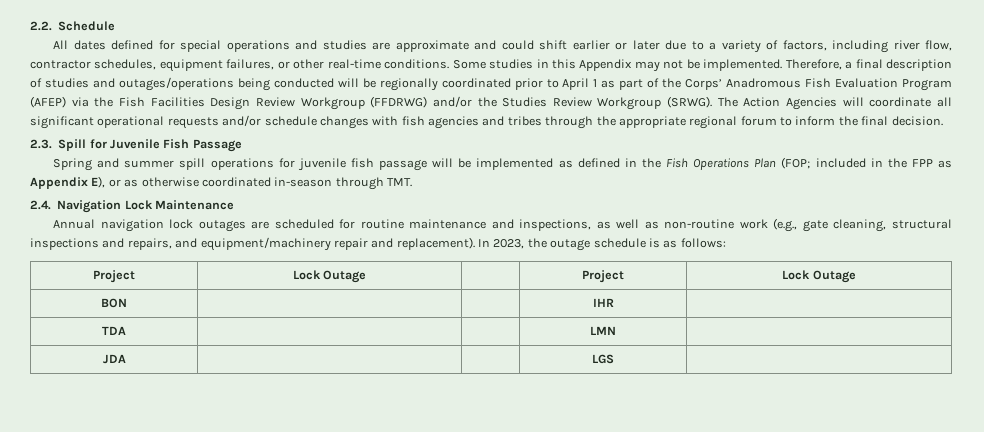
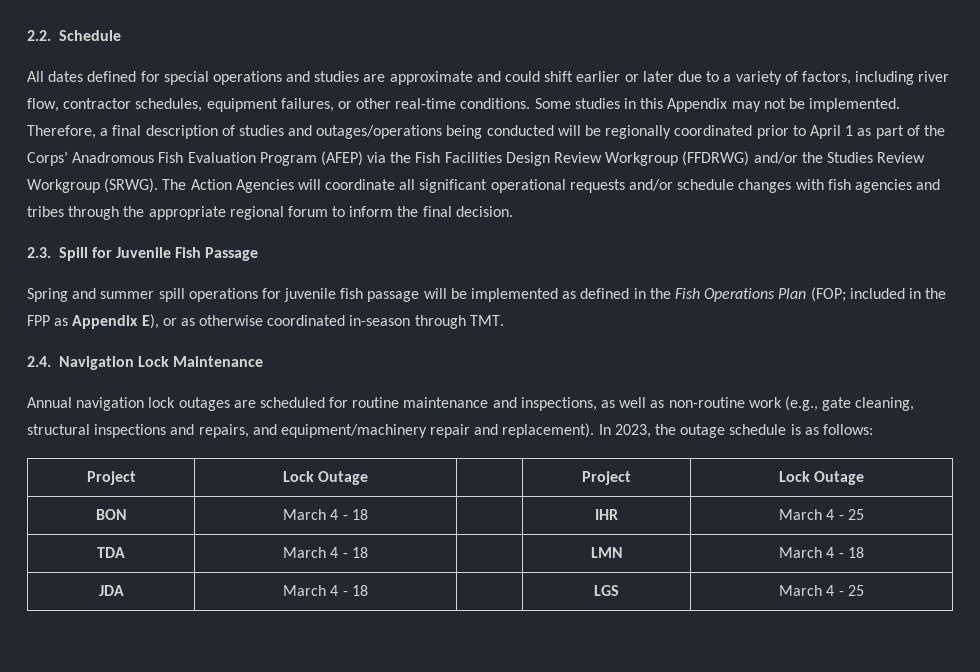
[592,298,614,307] [102,326,126,335] [590,326,616,335] [102,354,126,364] [592,354,614,364] | | IHR | // TDA | | | LMN | // JDA | | | LGS | -> [283,509,368,520] [595,509,618,520] [779,509,864,520] [97,547,125,558] [283,547,368,558] [590,547,623,558] [779,547,864,558] [98,585,124,596] [283,585,368,596] [594,585,619,596] [779,585,864,596] March 4 - 18 | | IHR | March 4 - 25 // TDA | March 4 - 18 | | LMN | March 4 - 18 // JDA | March 4 - 18 | | LGS | March 4 - 25

